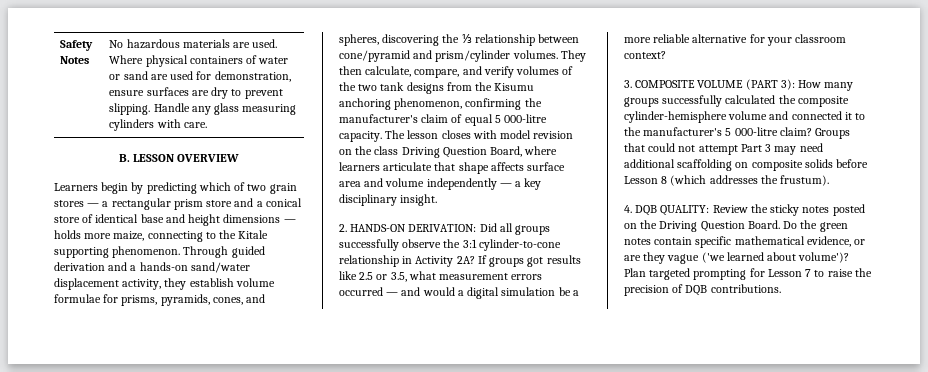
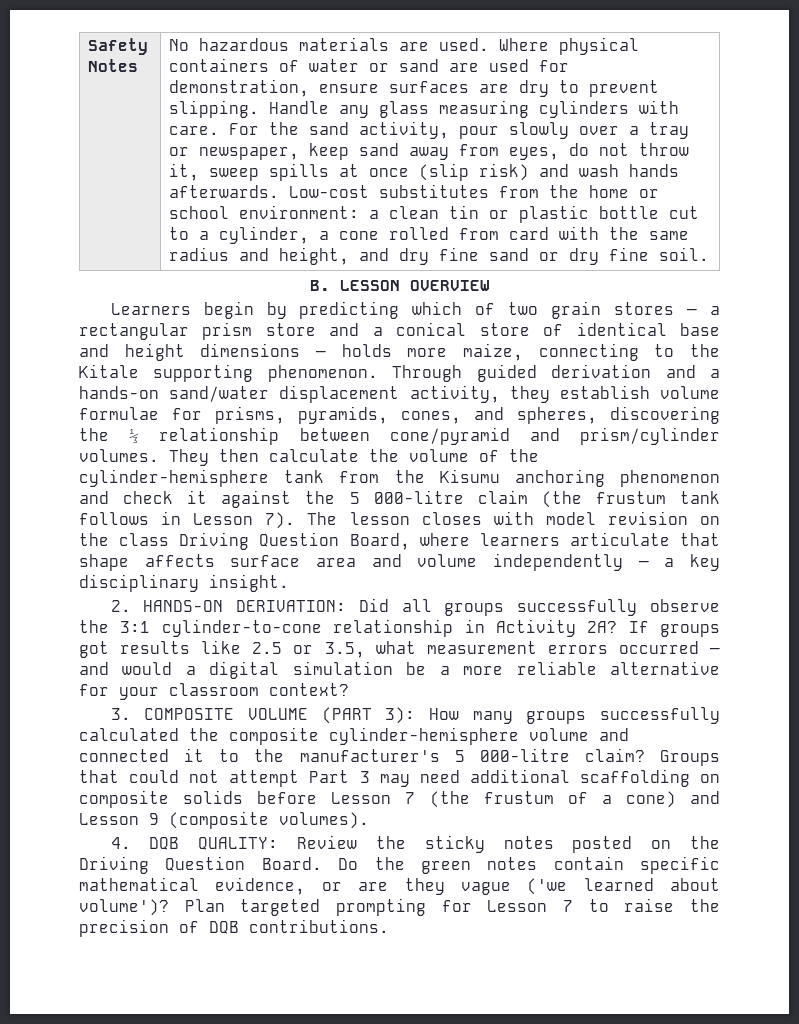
(207, 125) none -> [229,121,690,139] [169,143,690,160] [169,163,680,181] [169,184,660,198] [169,205,700,223] [169,226,690,244] [169,247,710,265] For the sand activity, pour slowly over a tray or newspaper, keep sand away from eyes, do not throw it, sweep spills at once (slip risk) and wash hands afterwards. Low-cost substitutes from the home or school environment: a clean tin or plastic bottle cut to a cylinder, a cone rolled from card with the same radius and height, and dry fine sand or dry fine soil.
[365,66,574,78] [339,82,535,94] [339,98,542,110] [339,114,548,126] [339,131,382,142] calculate, compare, and verify volumes of the two tank designs from the Kisumu anchoring phenomenon, confirming the manufacturer's claim of equal 5 000-litre capacity. -> [269,449,539,462] [79,469,720,487] [79,490,721,508] [79,511,296,529] calculate the volume of the cylinder-hemisphere tank from the Kisumu anchoring phenomenon and check it against the 5 000-litre claim (the frustum tank follows in Lesson 7).
[661,175,830,186] 8 (which addresses the frustum). -> [405,791,721,808] [79,811,369,829] 7 (the frustum of a cone) and Lesson 9 (composite volumes).

